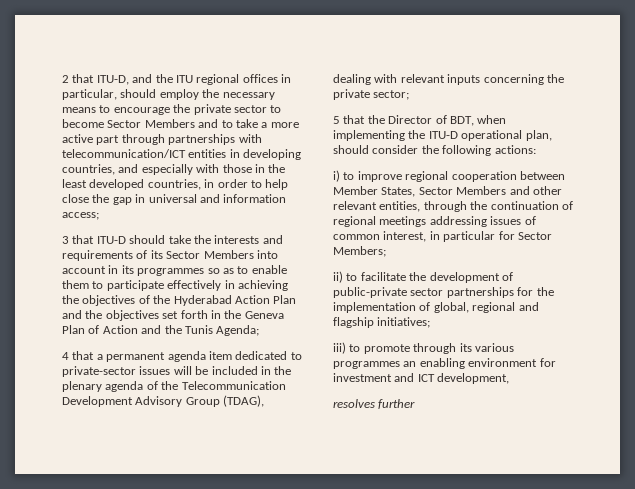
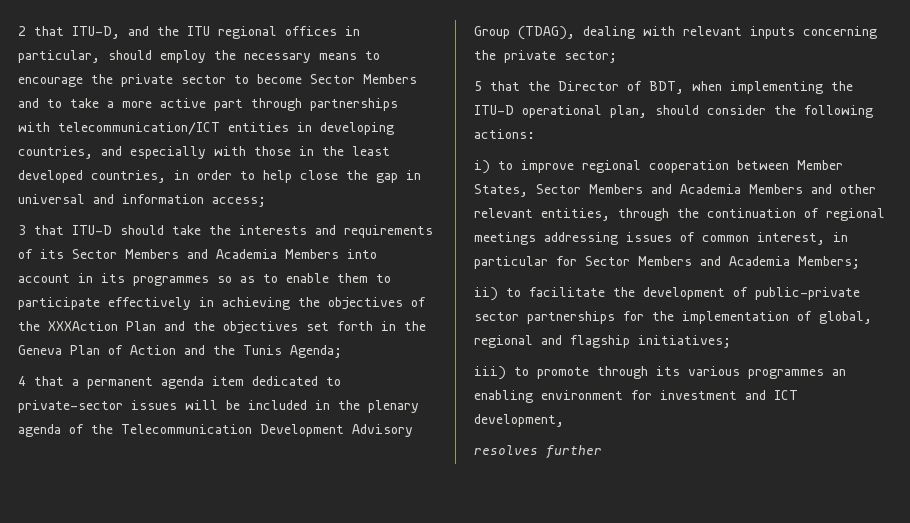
(254, 254) none -> [187,249,339,259] and Academia Members
[173,295,270,306] Hyderabad Action -> [48,321,118,331] XXXAction
(530, 190) none -> [680,184,832,194] Academia Members and
(552, 236) none -> [638,256,790,266] Members and Academia

